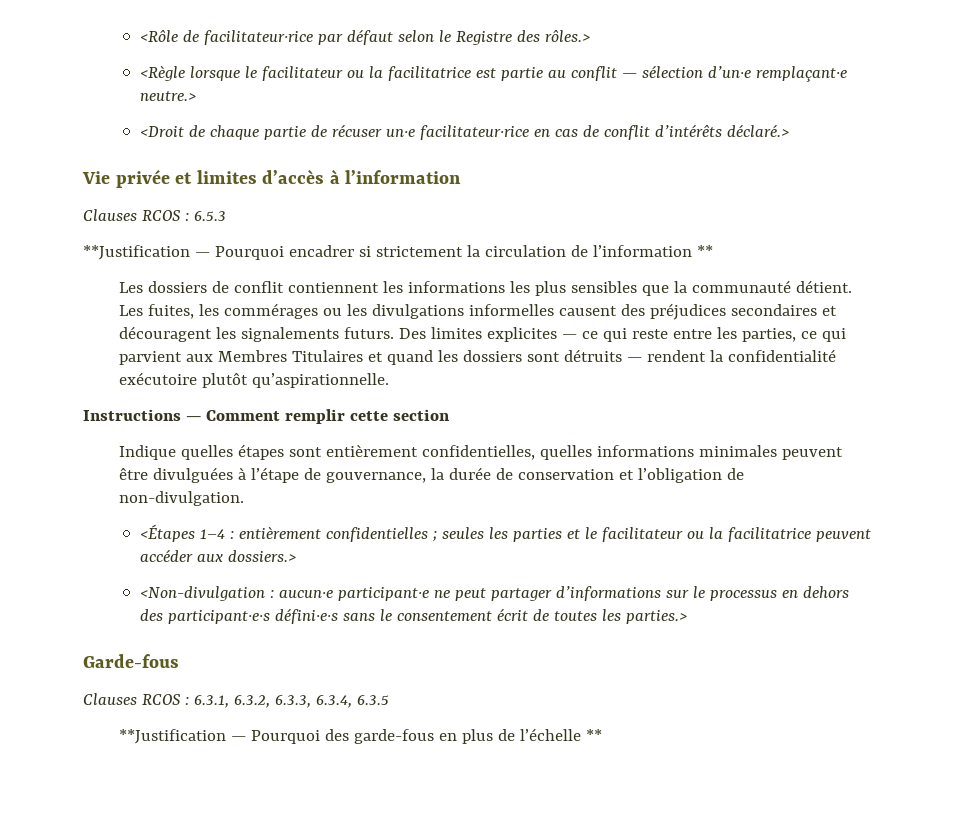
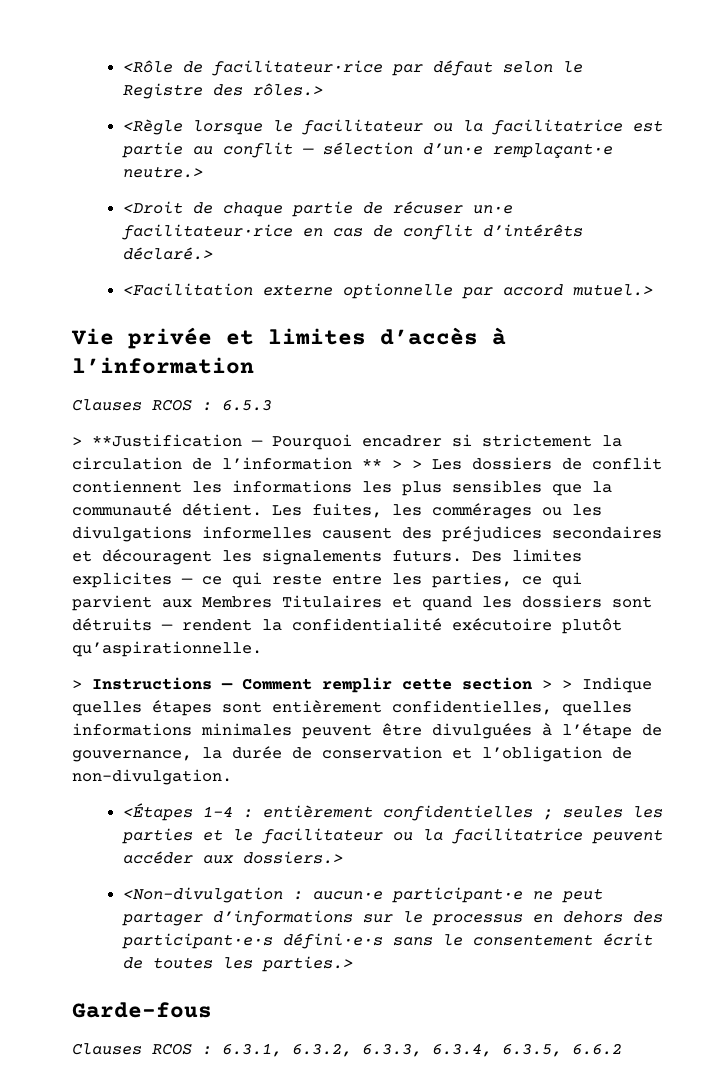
(789, 130) none -> [123,283,654,299] // <Facilitation externe optionnelle par accord mutuel.>
(226, 216) none -> [72,437,82,446] >
(713, 251) // -> [392,460,422,469] > >
(390, 380) none -> [72,680,82,689] >
(450, 415) // -> [542,680,572,689] > >
[356,695,389,705] [119,728,603,744] 6.3.5 // **Justification — Pourquoi des garde-fous en plus de l’échelle ** -> [502,1043,622,1057] 6.3.5, 6.6.2

